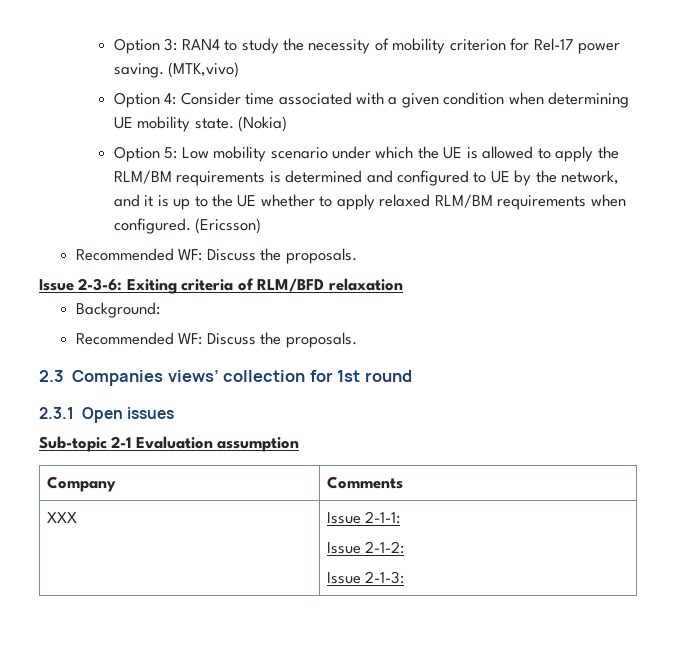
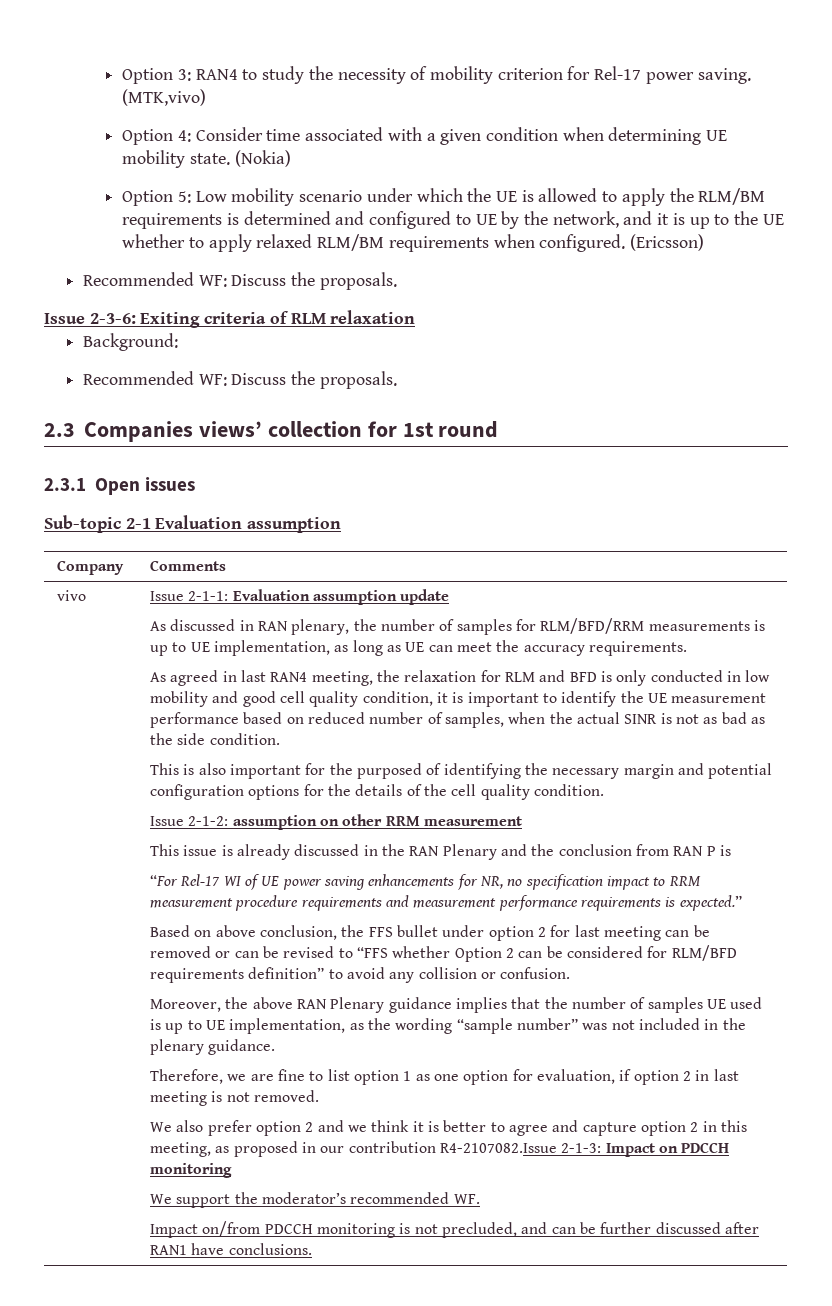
[257,278,325,292] RLM/BFD -> [290,313,326,324] RLM
[46,512,77,523] XXX -> [57,590,87,601] vivo
[326,541,405,554] [326,571,405,584] // Issue 2-1-2: // Issue 2-1-3: -> [232,589,450,605] [150,618,765,635] [150,640,687,656] [150,670,771,686] [150,691,767,707] [150,712,765,728] [150,733,280,745] [150,763,773,779] [150,784,604,800] [150,814,522,830] [150,844,731,860] [150,874,701,890] [150,895,742,911] [150,925,710,941] [150,945,737,962] [150,967,571,983] [150,997,763,1013] [150,1018,746,1034] [150,1039,276,1055] [150,1069,739,1085] [150,1090,320,1106] [150,1120,747,1136] [150,1141,730,1157] [150,1163,233,1178] [150,1192,480,1208] [150,1221,759,1238] [150,1243,312,1255] Evaluation assumption update // As discussed in RAN plenary, the number of samples for RLM/BFD/RRM measurements is up to UE implementation, as long as UE can meet the accuracy requirements. // As agreed in last RAN4 meeting, the relaxation for RLM and BFD is only conducted in low mobility and good cell quality condition, it is important to identify the UE measurement performance based on reduced number of samples, when the actual SINR is not as bad as the side condition. // This is also important for the purposed of identifying the necessary margin and potential configuration options for the details of the cell quality condition. // Issue 2-1-2: assumption on other RRM measurement // This issue is already discussed in the RAN Plenary and the conclusion from RAN P is // “For Rel-17 WI of UE power saving enhancements for NR, no specification impact to RRM measurement procedure requirements and measurement performance requirements is expected.” // Based on above conclusion, the FFS bullet under option 2 for last meeting can be removed or can be revised to “FFS whether Option 2 can be considered for RLM/BFD requirements definition” to avoid any collision or confusion. // Moreover, the above RAN Plenary guidance implies that the number of samples UE used is up to UE implementation, as the wording “sample number” was not included in the plenary guidance. // Therefore, we are fine to list option 1 as one option for evaluation, if option 2 in last meeting is not removed. // We also prefer option 2 and we think it is better to agree and capture option 2 in this meeting, as proposed in our contribution R4-2107082.Issue 2-1-3: Impact on PDCCH monitoring // We support the moderator’s recommended WF. // Impact on/from PDCCH monitoring is not precluded, and can be further discussed after RAN1 have conclusions.

